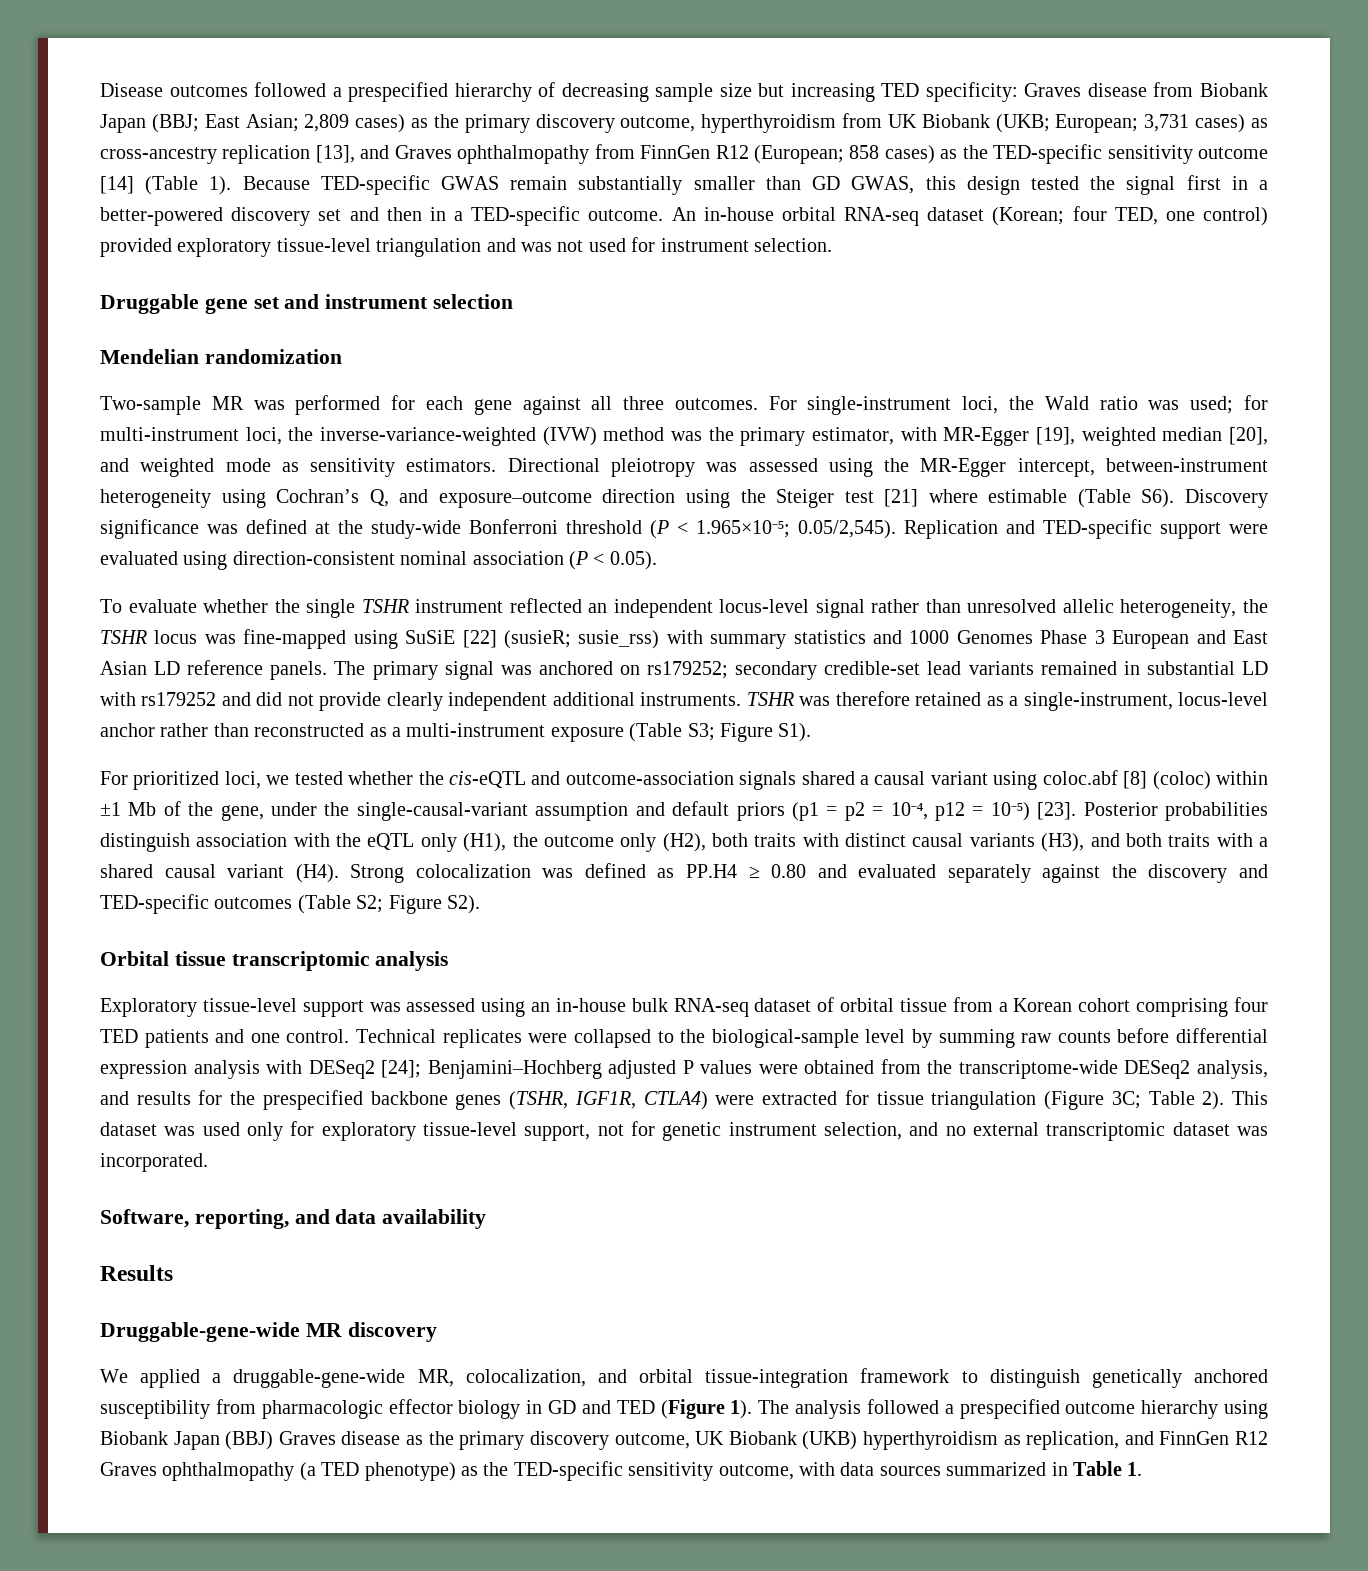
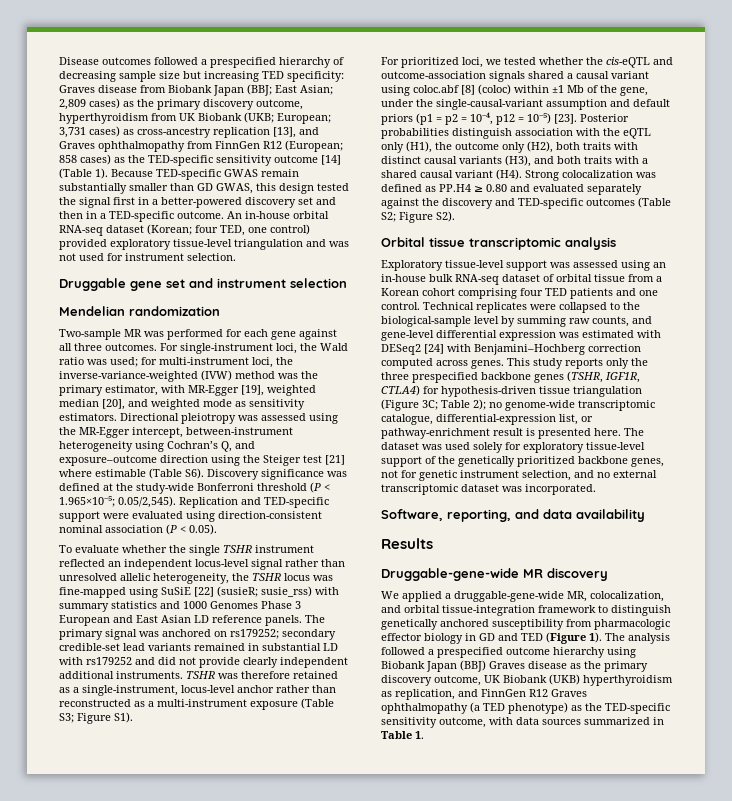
[1057,1028,1268,1043] [100,1059,1268,1079] [100,1090,256,1105] counts before differential expression analysis with DESeq2 [24]; Benjamini–Hochberg adjusted P values were obtained from the transcriptome-wide DESeq2 analysis, and results for the -> [592,316,652,327] [381,330,661,341] [381,344,641,355] [381,358,648,369] [381,372,409,380] counts, and gene-level differential expression was estimated with DESeq2 [24] with Benjamini–Hochberg correction computed across genes. This study reports only the three
[715,1090,869,1105] were extracted for -> [423,386,536,397] for hypothesis-driven
[1202,1091,1268,1110] 2). This -> [473,399,655,411] [381,414,593,425] [381,428,644,439] 2); no genome-wide transcriptomic catalogue, differential-expression list, or pathway-enrichment result is presented here. The
[247,1122,283,1141] only -> [473,442,503,453] solely
[524,1124,591,1141] support, -> [381,456,664,467] support of the genetically prioritized backbone genes,

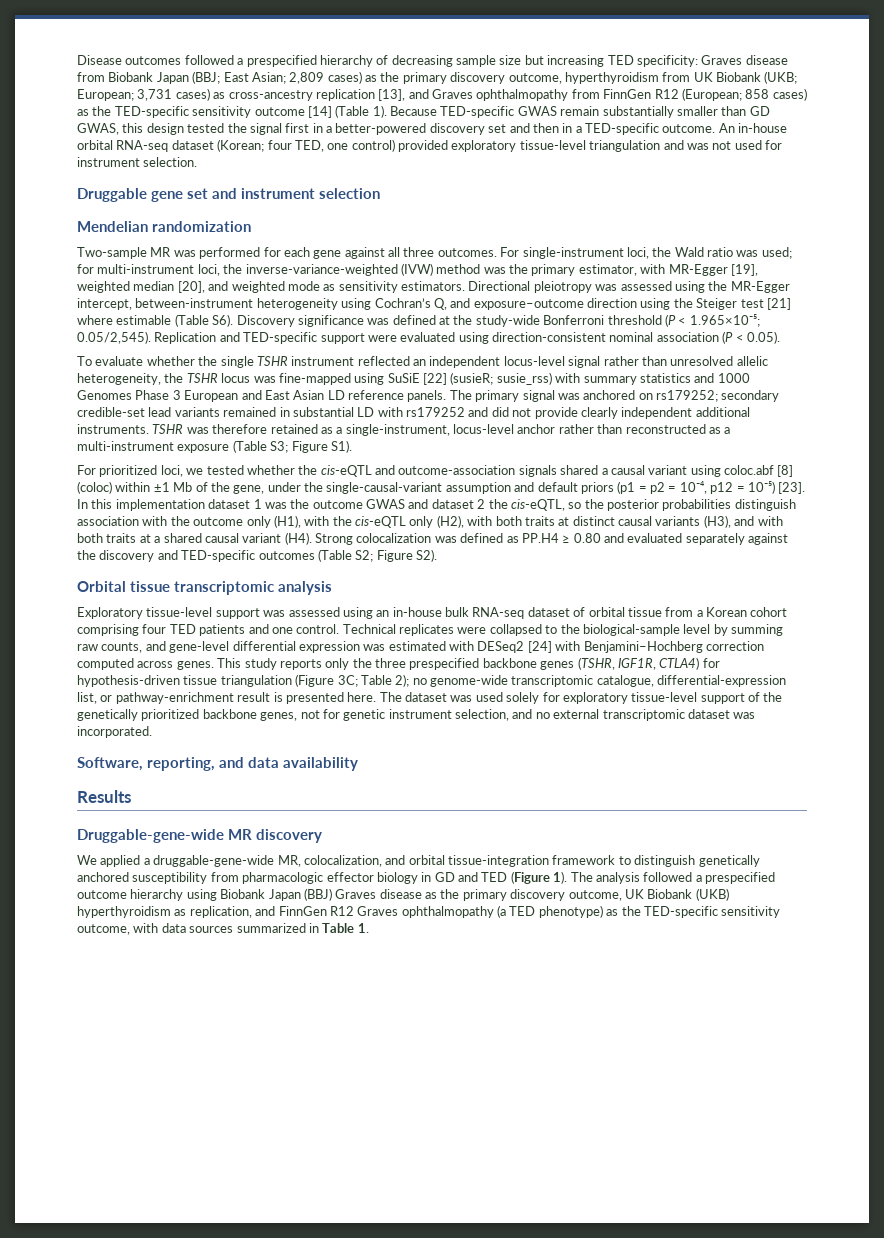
[580,114,629,122] Posterior -> [77,499,659,511] In this implementation dataset 1 was the outcome GWAS and dataset 2 the cis-eQTL, so the posterior
[623,128,651,139] eQTL -> [193,517,244,526] outcome
[435,142,499,150] the outcome -> [304,516,406,528] with the cis-eQTL
[556,142,638,150] both traits with -> [467,516,570,526] with both traits at
[557,156,639,164] both traits with -> [757,516,783,526] [77,533,151,543] with both traits at

